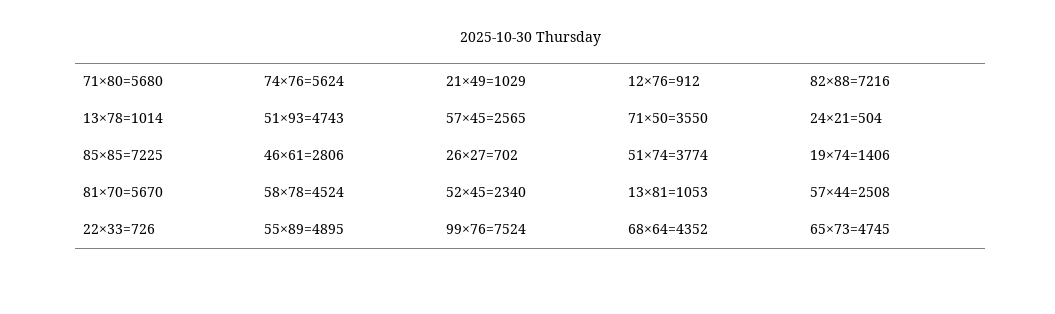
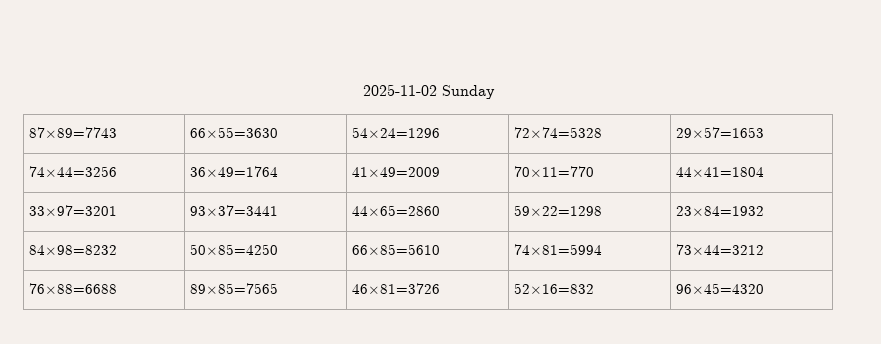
[459,31,601,46] [83,76,164,86] [264,76,345,86] [446,76,527,86] [628,76,701,86] [810,76,891,86] [83,113,164,123] [264,113,345,123] [446,113,527,123] [628,113,709,123] [810,113,883,123] [83,150,164,160] [264,150,345,160] [446,150,519,160] [628,150,709,160] [810,150,891,160] [83,187,164,197] [264,187,345,197] [446,187,527,197] [628,187,709,197] [810,187,891,197] [83,224,156,234] [264,224,345,234] [446,224,527,234] [628,224,709,234] [810,224,891,234] 2025-10-30 Thursday // 71×80=5680 | 74×76=5624 | 21×49=1029 | 12×76=912 | 82×88=7216 // 13×78=1014 | 51×93=4743 | 57×45=2565 | 71×50=3550 | 24×21=504 // 85×85=7225 | 46×61=2806 | 26×27=702 | 51×74=3774 | 19×74=1406 // 81×70=5670 | 58×78=4524 | 52×45=2340 | 13×81=1053 | 57×44=2508 // 22×33=726 | 55×89=4895 | 99×76=7524 | 68×64=4352 | 65×73=4745 -> [362,84,495,99] [29,127,118,138] [190,127,279,138] [352,127,441,138] [514,127,603,138] [676,127,765,138] [29,166,118,177] [190,166,279,177] [352,167,441,177] [514,166,595,177] [676,167,765,177] [29,205,118,216] [190,205,279,216] [352,205,441,216] [514,205,603,216] [676,206,765,216] [29,245,118,255] [190,244,279,255] [352,244,441,255] [514,244,603,255] [676,244,765,255] [29,283,118,294] [190,283,279,294] [352,283,441,294] [514,283,595,294] [676,283,765,294] 2025-11-02 Sunday // 87×89=7743 | 66×55=3630 | 54×24=1296 | 72×74=5328 | 29×57=1653 // 74×44=3256 | 36×49=1764 | 41×49=2009 | 70×11=770 | 44×41=1804 // 33×97=3201 | 93×37=3441 | 44×65=2860 | 59×22=1298 | 23×84=1932 // 84×98=8232 | 50×85=4250 | 66×85=5610 | 74×81=5994 | 73×44=3212 // 76×88=6688 | 89×85=7565 | 46×81=3726 | 52×16=832 | 96×45=4320

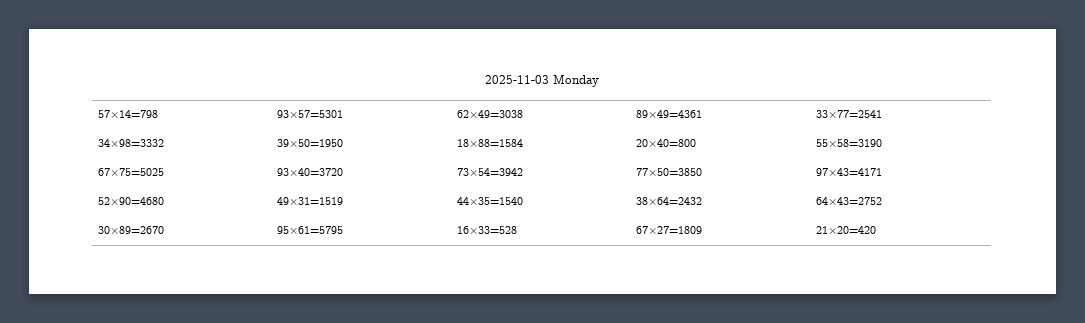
[362,84,495,99] [29,127,118,138] [190,127,279,138] [352,127,441,138] [514,127,603,138] [676,127,765,138] [29,166,118,177] [190,166,279,177] [352,167,441,177] [514,166,595,177] [676,167,765,177] [29,205,118,216] [190,205,279,216] [352,205,441,216] [514,205,603,216] [676,206,765,216] [29,245,118,255] [190,244,279,255] [352,244,441,255] [514,244,603,255] [676,244,765,255] [29,283,118,294] [190,283,279,294] [352,283,441,294] [514,283,595,294] [676,283,765,294] 2025-11-02 Sunday // 87×89=7743 | 66×55=3630 | 54×24=1296 | 72×74=5328 | 29×57=1653 // 74×44=3256 | 36×49=1764 | 41×49=2009 | 70×11=770 | 44×41=1804 // 33×97=3201 | 93×37=3441 | 44×65=2860 | 59×22=1298 | 23×84=1932 // 84×98=8232 | 50×85=4250 | 66×85=5610 | 74×81=5994 | 73×44=3212 // 76×88=6688 | 89×85=7565 | 46×81=3726 | 52×16=832 | 96×45=4320 -> [484,74,599,87] [98,110,159,118] [277,110,344,118] [457,110,524,118] [636,110,703,118] [816,110,883,118] [98,139,165,147] [277,139,344,147] [457,139,524,147] [636,139,697,147] [816,139,883,147] [98,168,165,176] [277,168,344,176] [457,168,524,176] [636,168,703,176] [816,168,883,176] [98,197,165,205] [277,197,344,205] [457,197,524,205] [636,197,703,205] [816,197,883,205] [98,226,165,234] [277,226,344,234] [457,226,518,234] [636,226,703,234] [816,226,877,234] 2025-11-03 Monday // 57×14=798 | 93×57=5301 | 62×49=3038 | 89×49=4361 | 33×77=2541 // 34×98=3332 | 39×50=1950 | 18×88=1584 | 20×40=800 | 55×58=3190 // 67×75=5025 | 93×40=3720 | 73×54=3942 | 77×50=3850 | 97×43=4171 // 52×90=4680 | 49×31=1519 | 44×35=1540 | 38×64=2432 | 64×43=2752 // 30×89=2670 | 95×61=5795 | 16×33=528 | 67×27=1809 | 21×20=420

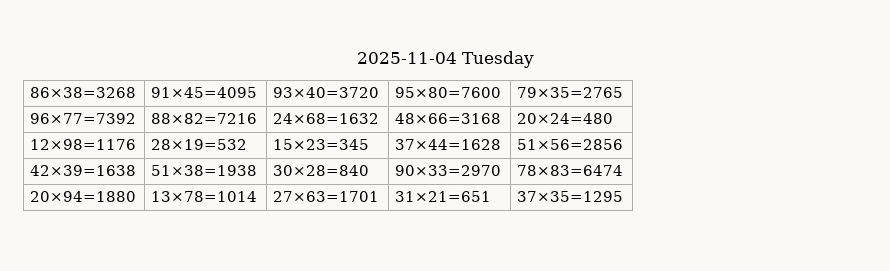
[484,74,599,87] [98,110,159,118] [277,110,344,118] [457,110,524,118] [636,110,703,118] [816,110,883,118] [98,139,165,147] [277,139,344,147] [457,139,524,147] [636,139,697,147] [816,139,883,147] [98,168,165,176] [277,168,344,176] [457,168,524,176] [636,168,703,176] [816,168,883,176] [98,197,165,205] [277,197,344,205] [457,197,524,205] [636,197,703,205] [816,197,883,205] [98,226,165,234] [277,226,344,234] [457,226,518,234] [636,226,703,234] [816,226,877,234] 2025-11-03 Monday // 57×14=798 | 93×57=5301 | 62×49=3038 | 89×49=4361 | 33×77=2541 // 34×98=3332 | 39×50=1950 | 18×88=1584 | 20×40=800 | 55×58=3190 // 67×75=5025 | 93×40=3720 | 73×54=3942 | 77×50=3850 | 97×43=4171 // 52×90=4680 | 49×31=1519 | 44×35=1540 | 38×64=2432 | 64×43=2752 // 30×89=2670 | 95×61=5795 | 16×33=528 | 67×27=1809 | 21×20=420 -> [356,51,534,68] [30,87,137,98] [151,87,258,98] [273,87,380,98] [395,87,502,98] [517,87,624,98] [30,113,137,124] [151,113,258,124] [273,113,380,124] [395,113,502,124] [517,113,614,124] [30,139,137,150] [151,139,248,150] [273,139,370,150] [395,139,502,150] [517,139,624,150] [30,165,137,176] [151,165,258,176] [273,165,370,176] [395,165,502,176] [517,165,624,176] [30,191,137,202] [151,191,258,202] [273,191,380,202] [395,191,492,202] [517,191,624,202] 2025-11-04 Tuesday // 86×38=3268 | 91×45=4095 | 93×40=3720 | 95×80=7600 | 79×35=2765 // 96×77=7392 | 88×82=7216 | 24×68=1632 | 48×66=3168 | 20×24=480 // 12×98=1176 | 28×19=532 | 15×23=345 | 37×44=1628 | 51×56=2856 // 42×39=1638 | 51×38=1938 | 30×28=840 | 90×33=2970 | 78×83=6474 // 20×94=1880 | 13×78=1014 | 27×63=1701 | 31×21=651 | 37×35=1295

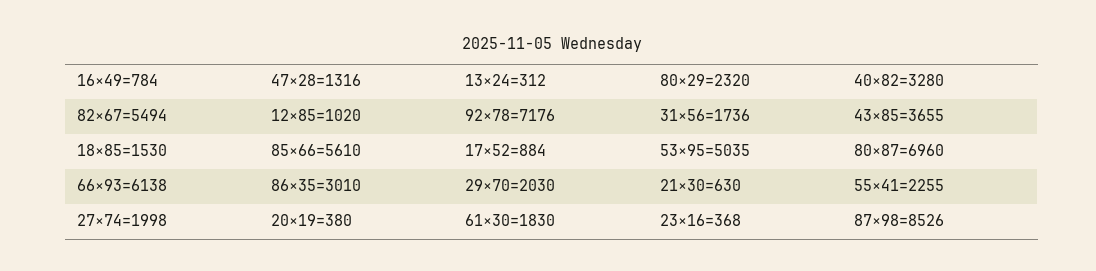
[356,51,534,68] [30,87,137,98] [151,87,258,98] [273,87,380,98] [395,87,502,98] [517,87,624,98] [30,113,137,124] [151,113,258,124] [273,113,380,124] [395,113,502,124] [517,113,614,124] [30,139,137,150] [151,139,248,150] [273,139,370,150] [395,139,502,150] [517,139,624,150] [30,165,137,176] [151,165,258,176] [273,165,370,176] [395,165,502,176] [517,165,624,176] [30,191,137,202] [151,191,258,202] [273,191,380,202] [395,191,492,202] [517,191,624,202] 2025-11-04 Tuesday // 86×38=3268 | 91×45=4095 | 93×40=3720 | 95×80=7600 | 79×35=2765 // 96×77=7392 | 88×82=7216 | 24×68=1632 | 48×66=3168 | 20×24=480 // 12×98=1176 | 28×19=532 | 15×23=345 | 37×44=1628 | 51×56=2856 // 42×39=1638 | 51×38=1938 | 30×28=840 | 90×33=2970 | 78×83=6474 // 20×94=1880 | 13×78=1014 | 27×63=1701 | 31×21=651 | 37×35=1295 -> [461,37,642,52] [76,74,158,86] [270,74,361,86] [464,74,546,86] [659,74,750,86] [853,74,944,86] [76,109,167,121] [270,109,361,121] [464,109,555,121] [659,109,750,121] [853,109,944,121] [76,144,167,156] [270,144,361,156] [464,144,546,156] [659,144,750,156] [853,144,944,156] [76,179,167,191] [270,179,361,191] [464,179,555,191] [659,179,741,191] [853,179,944,191] [76,214,167,226] [270,214,352,226] [464,214,555,226] [659,214,741,226] [853,214,944,226] 2025-11-05 Wednesday // 16×49=784 | 47×28=1316 | 13×24=312 | 80×29=2320 | 40×82=3280 // 82×67=5494 | 12×85=1020 | 92×78=7176 | 31×56=1736 | 43×85=3655 // 18×85=1530 | 85×66=5610 | 17×52=884 | 53×95=5035 | 80×87=6960 // 66×93=6138 | 86×35=3010 | 29×70=2030 | 21×30=630 | 55×41=2255 // 27×74=1998 | 20×19=380 | 61×30=1830 | 23×16=368 | 87×98=8526

